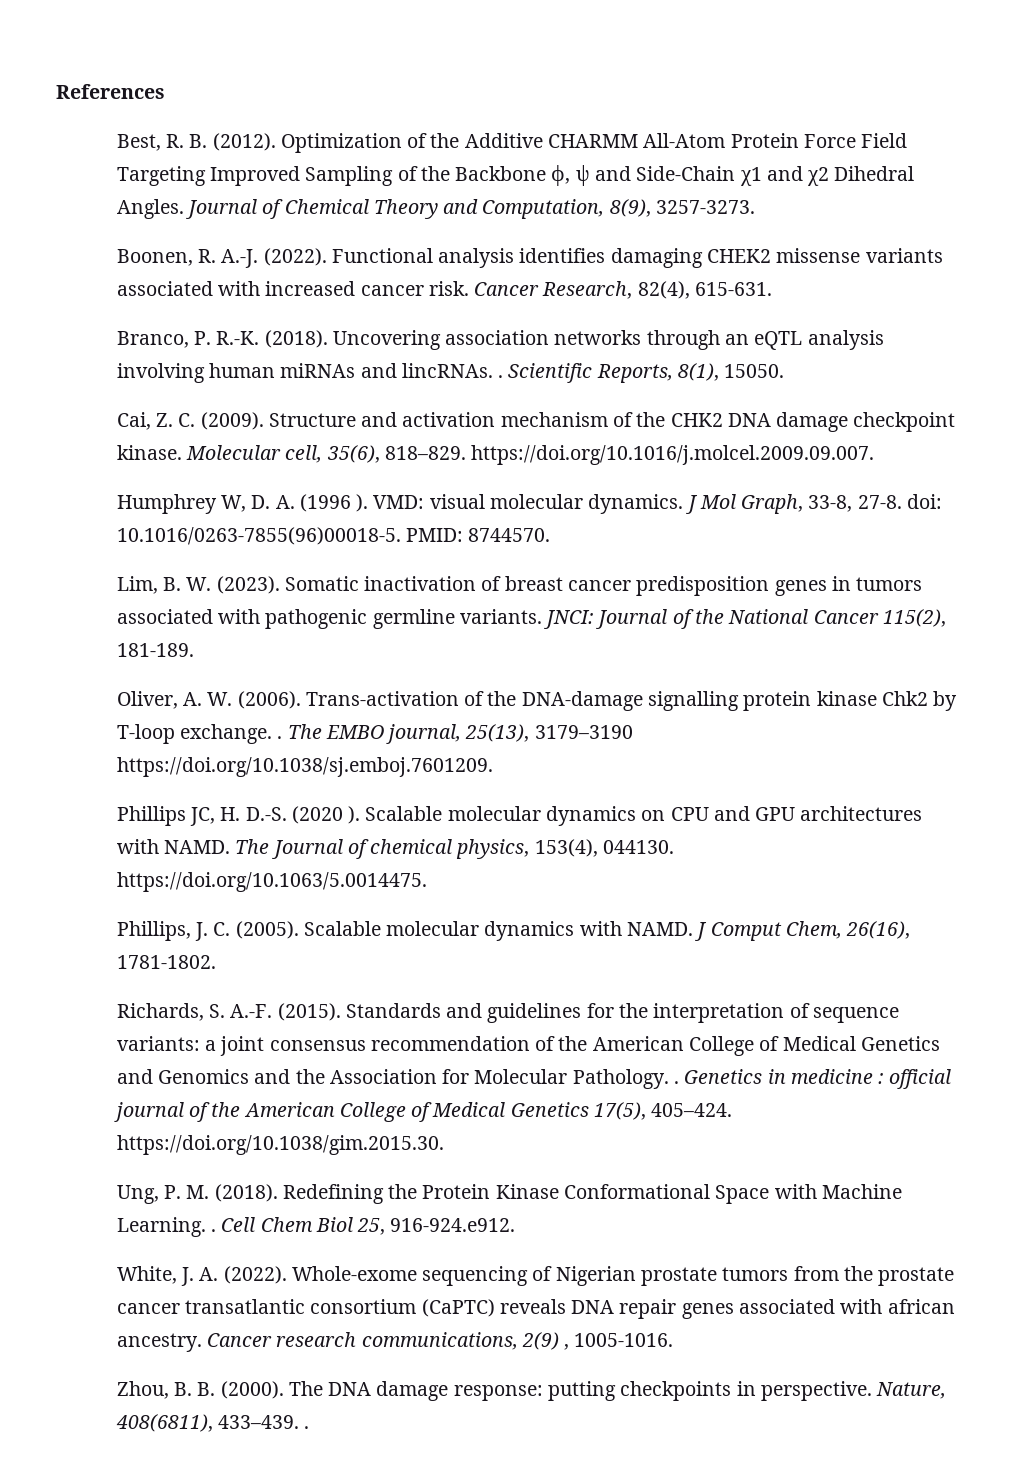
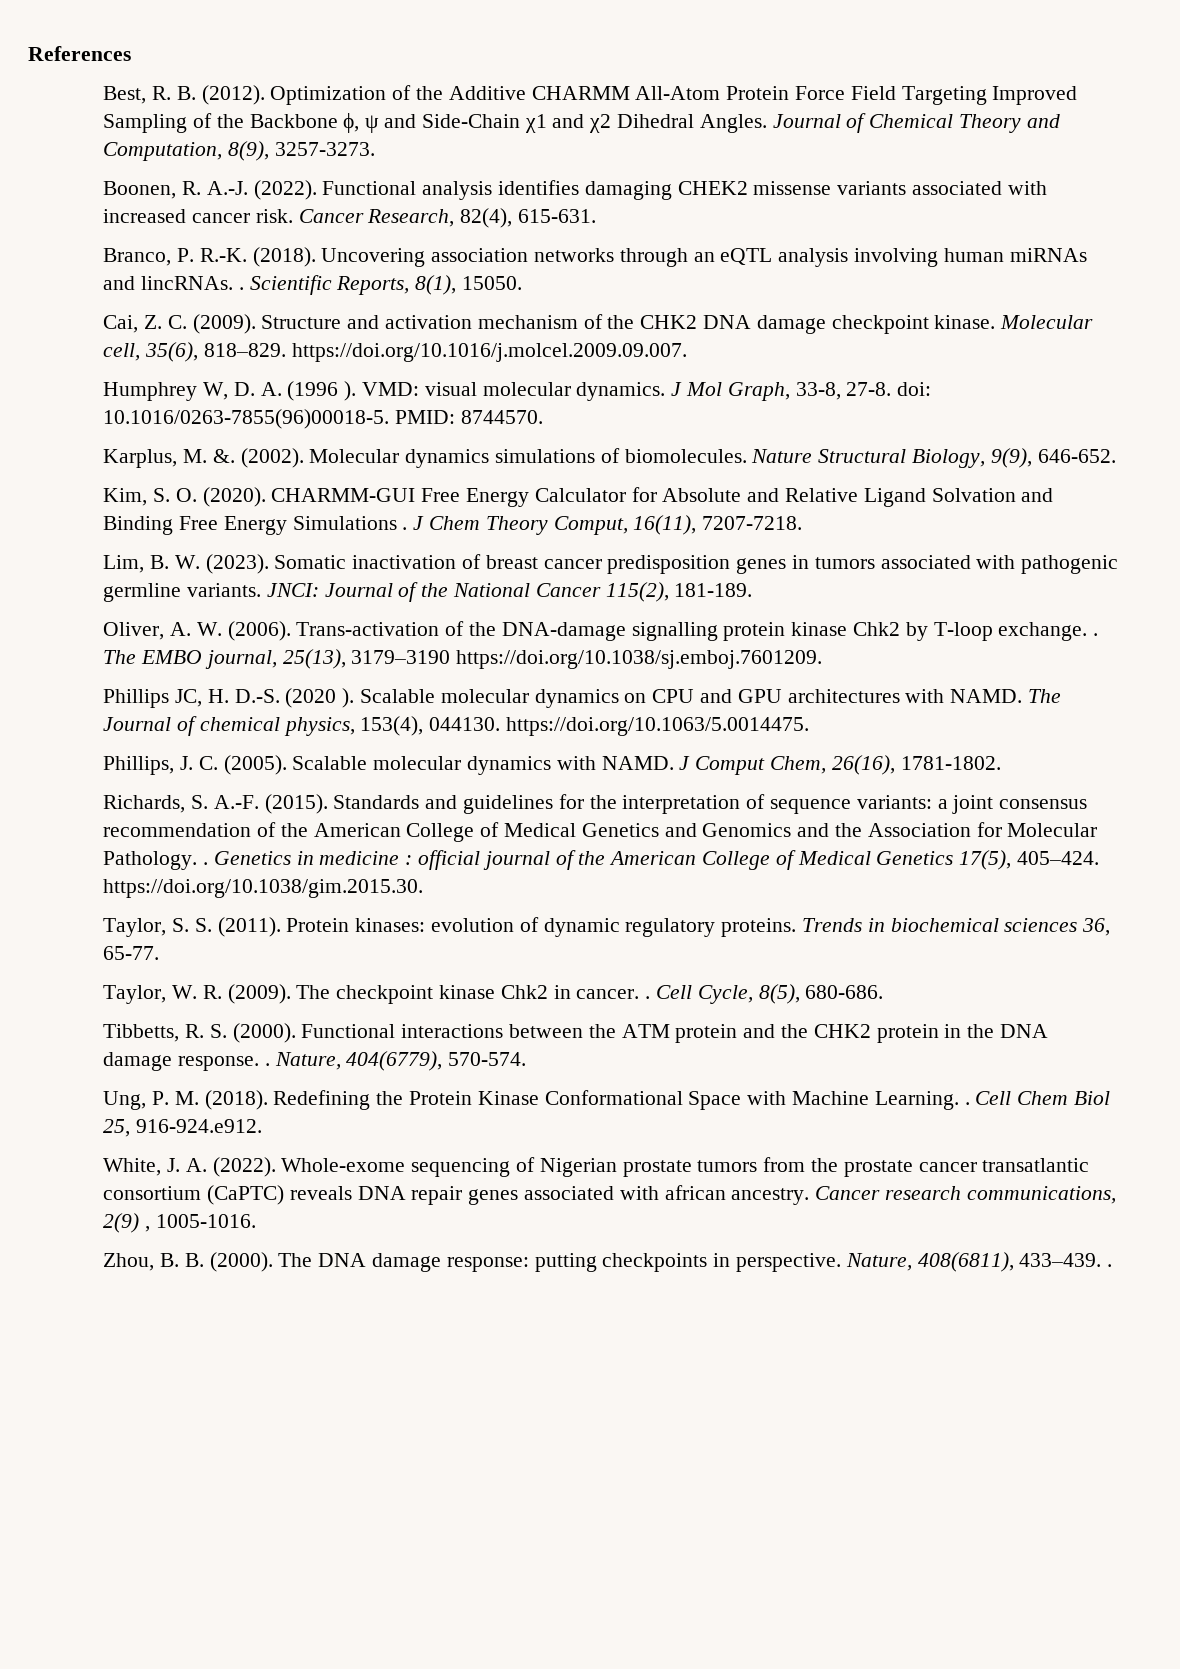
(551, 535) none -> [103,448,1116,468] [103,487,1054,507] [103,515,803,535] // Karplus, M. &. (2002). Molecular dynamics simulations of biomolecules. Nature Structural Biology, 9(9), 646-652. // Kim, S. O. (2020). CHARMM-GUI Free Energy Calculator for Absolute and Relative Ligand Solvation and Binding Free Energy Simulations . J Chem Theory Comput, 16(11), 7207-7218.
(444, 1145) none -> [103,917,1111,937] [103,946,160,960] [103,984,884,1004] [103,1023,1049,1043] [103,1051,527,1071] // Taylor, S. S. (2011). Protein kinases: evolution of dynamic regulatory proteins. Trends in biochemical sciences 36, 65-77. // Taylor, W. R. (2009). The checkpoint kinase Chk2 in cancer. . Cell Cycle, 8(5), 680-686. // Tibbetts, R. S. (2000). Functional interactions between the ATM protein and the CHK2 protein in the DNA damage response. . Nature, 404(6779), 570-574.

